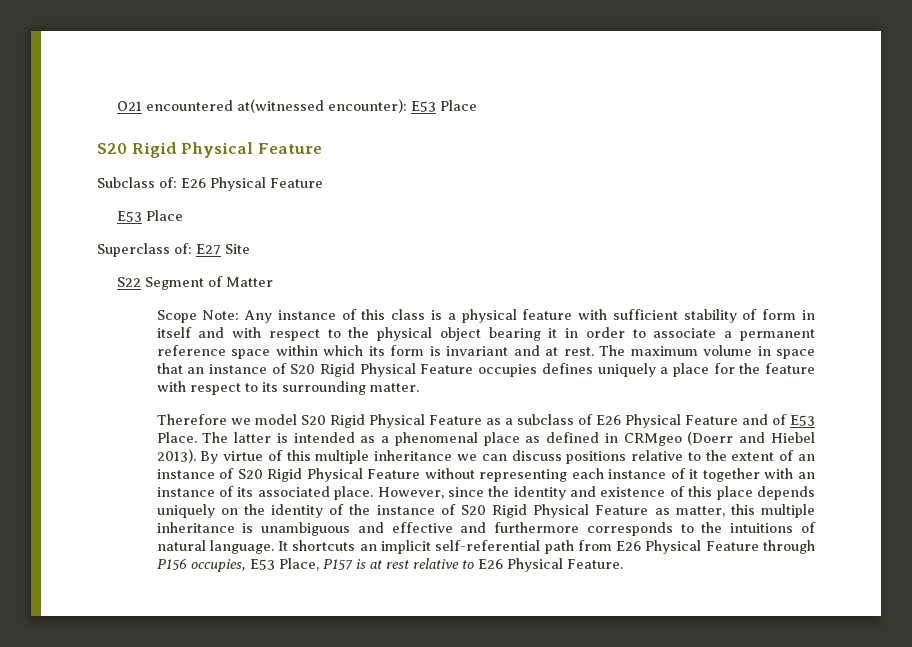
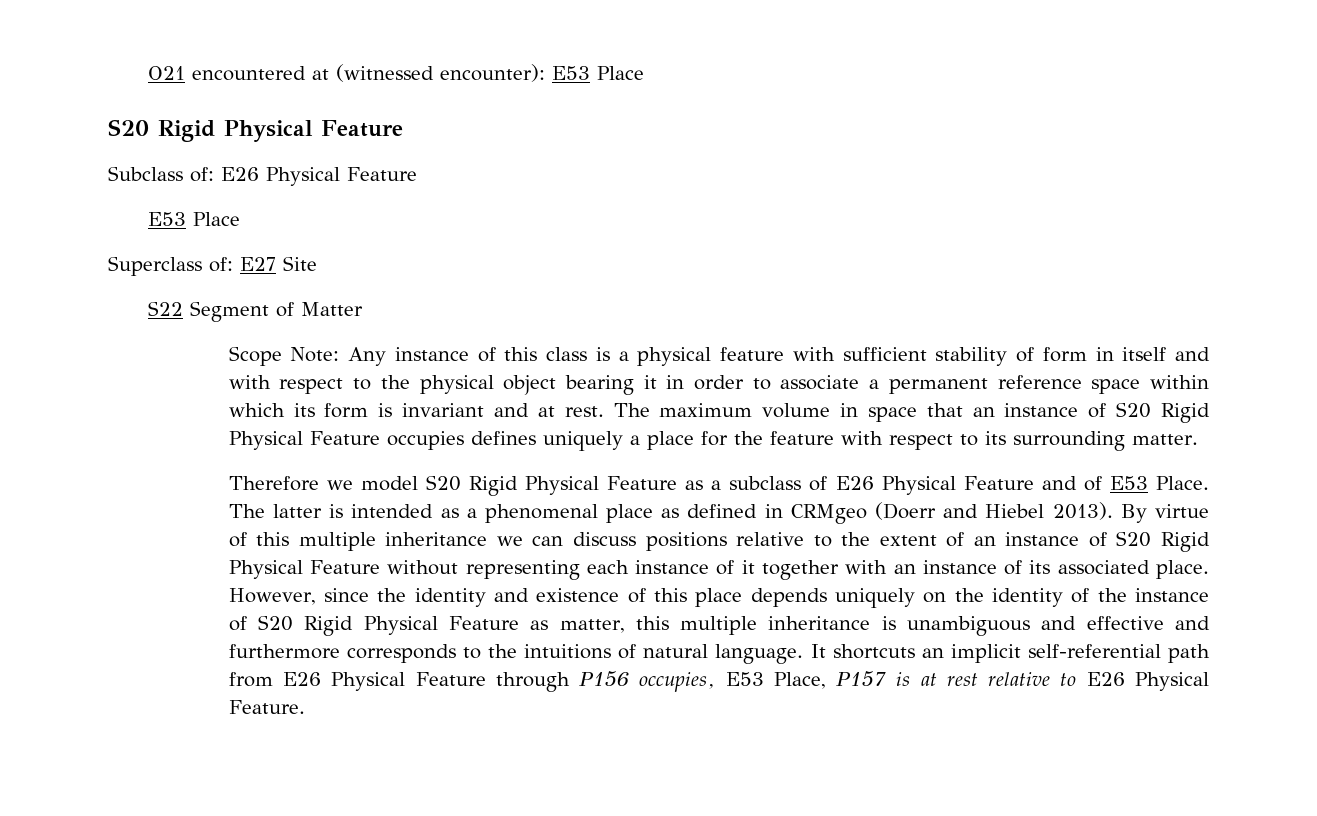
[236,99,324,113] at(witnessed -> [312,64,435,82] at (witnessed

